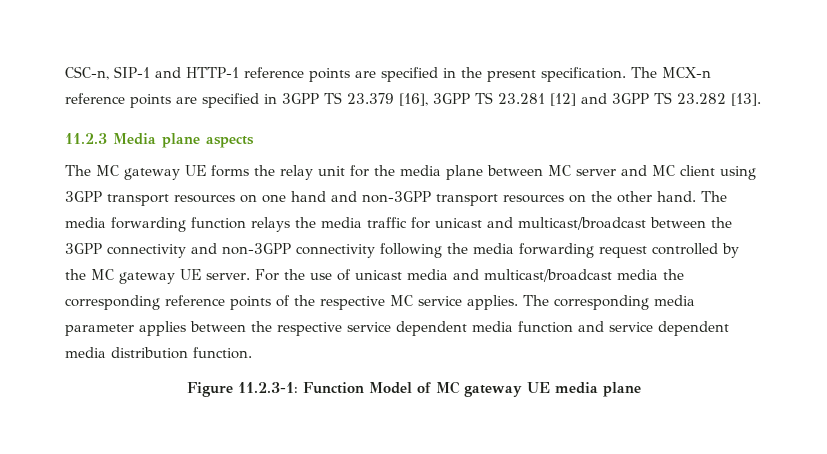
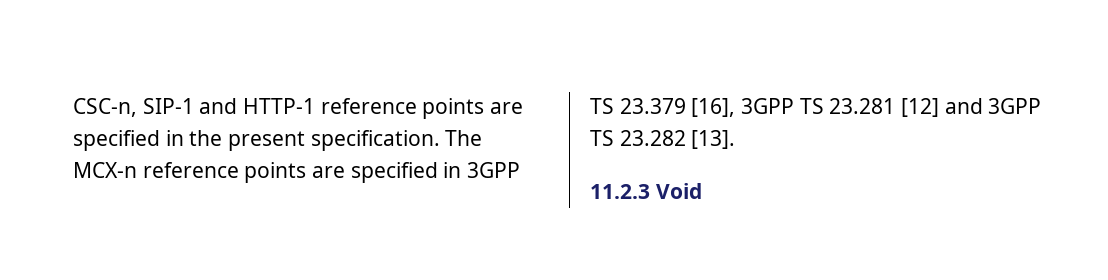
[113,133,254,148] [65,165,756,180] [65,191,727,206] [65,217,732,232] [65,243,739,258] [65,269,684,284] [65,295,695,310] [65,321,729,336] [65,347,252,359] [186,381,641,397] Media plane aspects // The MC gateway UE forms the relay unit for the media plane between MC server and MC client using 3GPP transport resources on one hand and non-3GPP transport resources on the other hand. The media forwarding function relays the media traffic for unicast and multicast/broadcast between the 3GPP connectivity and non-3GPP connectivity following the media forwarding request controlled by the MC gateway UE server. For the use of unicast media and multicast/broadcast media the corresponding reference points of the respective MC service applies. The corresponding media parameter applies between the respective service dependent media function and service dependent media distribution function. // Figure 11.2.3-1: Function Model of MC gateway UE media plane -> [655,183,702,199] Void

